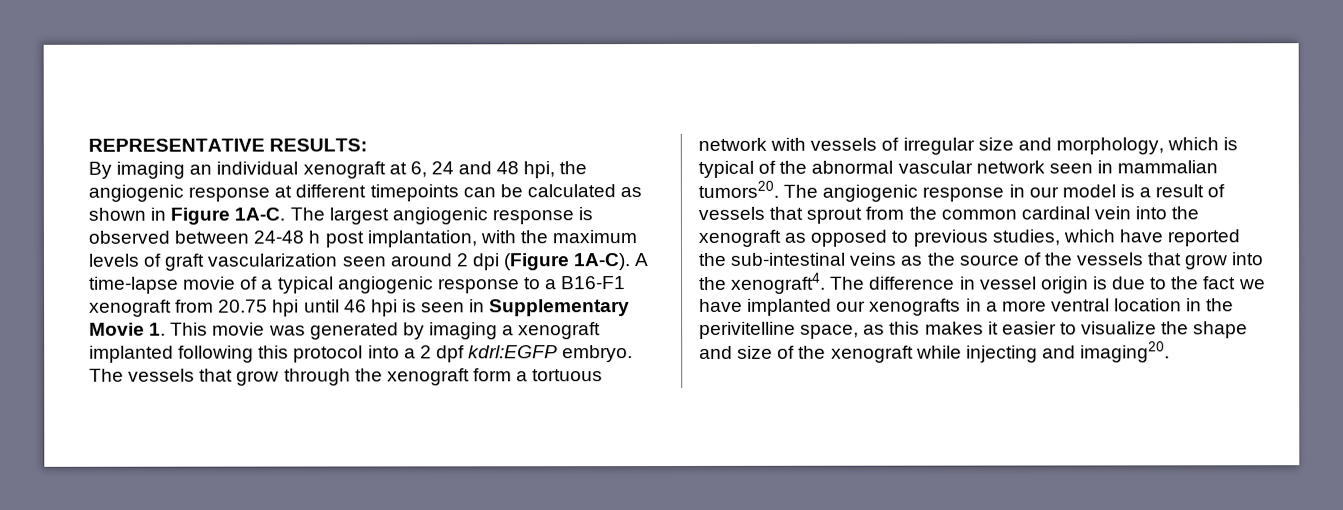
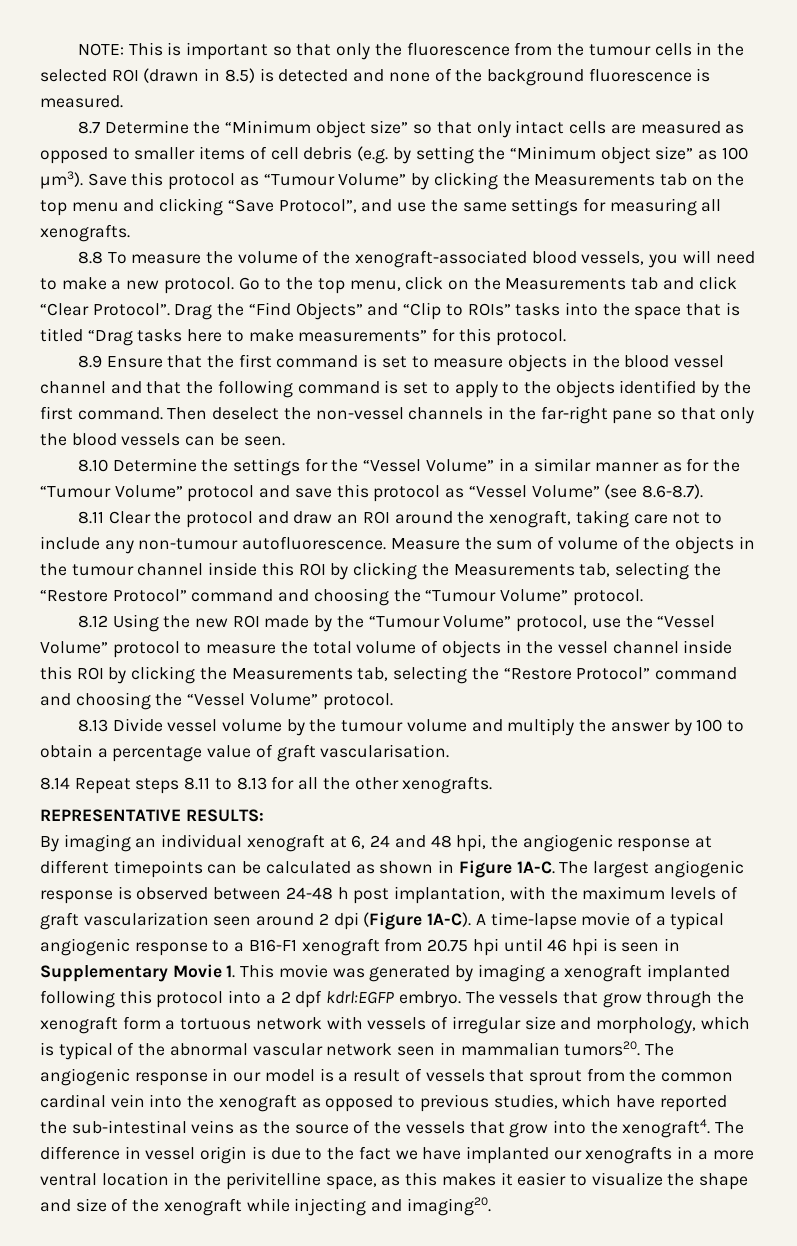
(88, 145) none -> [77,42,744,60] [40,68,711,86] [40,95,123,108] [77,120,745,138] [40,146,748,164] [40,171,745,190] [40,198,722,216] [40,224,130,242] [77,250,755,268] [40,276,737,294] [40,302,740,320] [40,328,566,346] [77,354,724,372] [40,380,751,398] [40,406,755,424] [40,433,285,446] [77,458,740,476] [40,484,703,502] [77,510,722,528] [40,536,755,554] [40,562,721,580] [40,588,643,606] [77,614,716,632] [40,640,733,658] [40,666,737,684] [40,692,393,710] [77,718,744,736] [40,744,450,762] [40,776,493,794] NOTE: This is important so that only the fluorescence from the tumour cells in the selected ROI (drawn in 8.5) is detected and none of the background fluorescence is measured. // 8.7 Determine the “Minimum object size” so that only intact cells are measured as opposed to smaller items of cell debris (e.g. by setting the “Minimum object size” as 100 μm3). Save this protocol as “Tumour Volume” by clicking the Measurements tab on the top menu and clicking “Save Protocol”, and use the same settings for measuring all xenografts. // 8.8 To measure the volume of the xenograft-associated blood vessels, you will need to make a new protocol. Go to the top menu, click on the Measurements tab and click “Clear Protocol”. Drag the “Find Objects” and “Clip to ROIs” tasks into the space that is titled “Drag tasks here to make measurements” for this protocol. // 8.9 Ensure that the first command is set to measure objects in the blood vessel channel and that the following command is set to apply to the objects identified by the first command. Then deselect the non-vessel channels in the far-right pane so that only the blood vessels can be seen. // 8.10 Determine the settings for the “Vessel Volume” in a similar manner as for the “Tumour Volume” protocol and save this protocol as “Vessel Volume” (see 8.6-8.7). // 8.11 Clear the protocol and draw an ROI around the xenograft, taking care not to include any non-tumour autofluorescence. Measure the sum of volume of the objects in the tumour channel inside this ROI by clicking the Measurements tab, selecting the “Restore Protocol” command and choosing the “Tumour Volume” protocol. // 8.12 Using the new ROI made by the “Tumour Volume” protocol, use the “Vessel Volume” protocol to measure the total volume of objects in the vessel channel inside this ROI by clicking the Measurements tab, selecting the “Restore Protocol” command and choosing the “Vessel Volume” protocol. // 8.13 Divide vessel volume by the tumour volume and multiply the answer by 100 to obtain a percentage value of graft vascularisation. // 8.14 Repeat steps 8.11 to 8.13 for all the other xenografts. //

